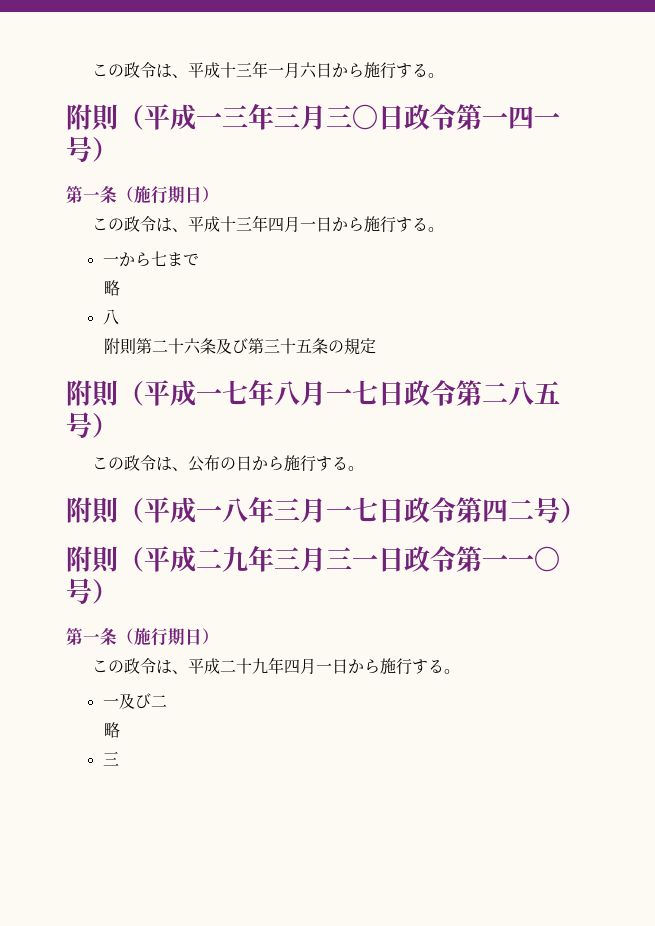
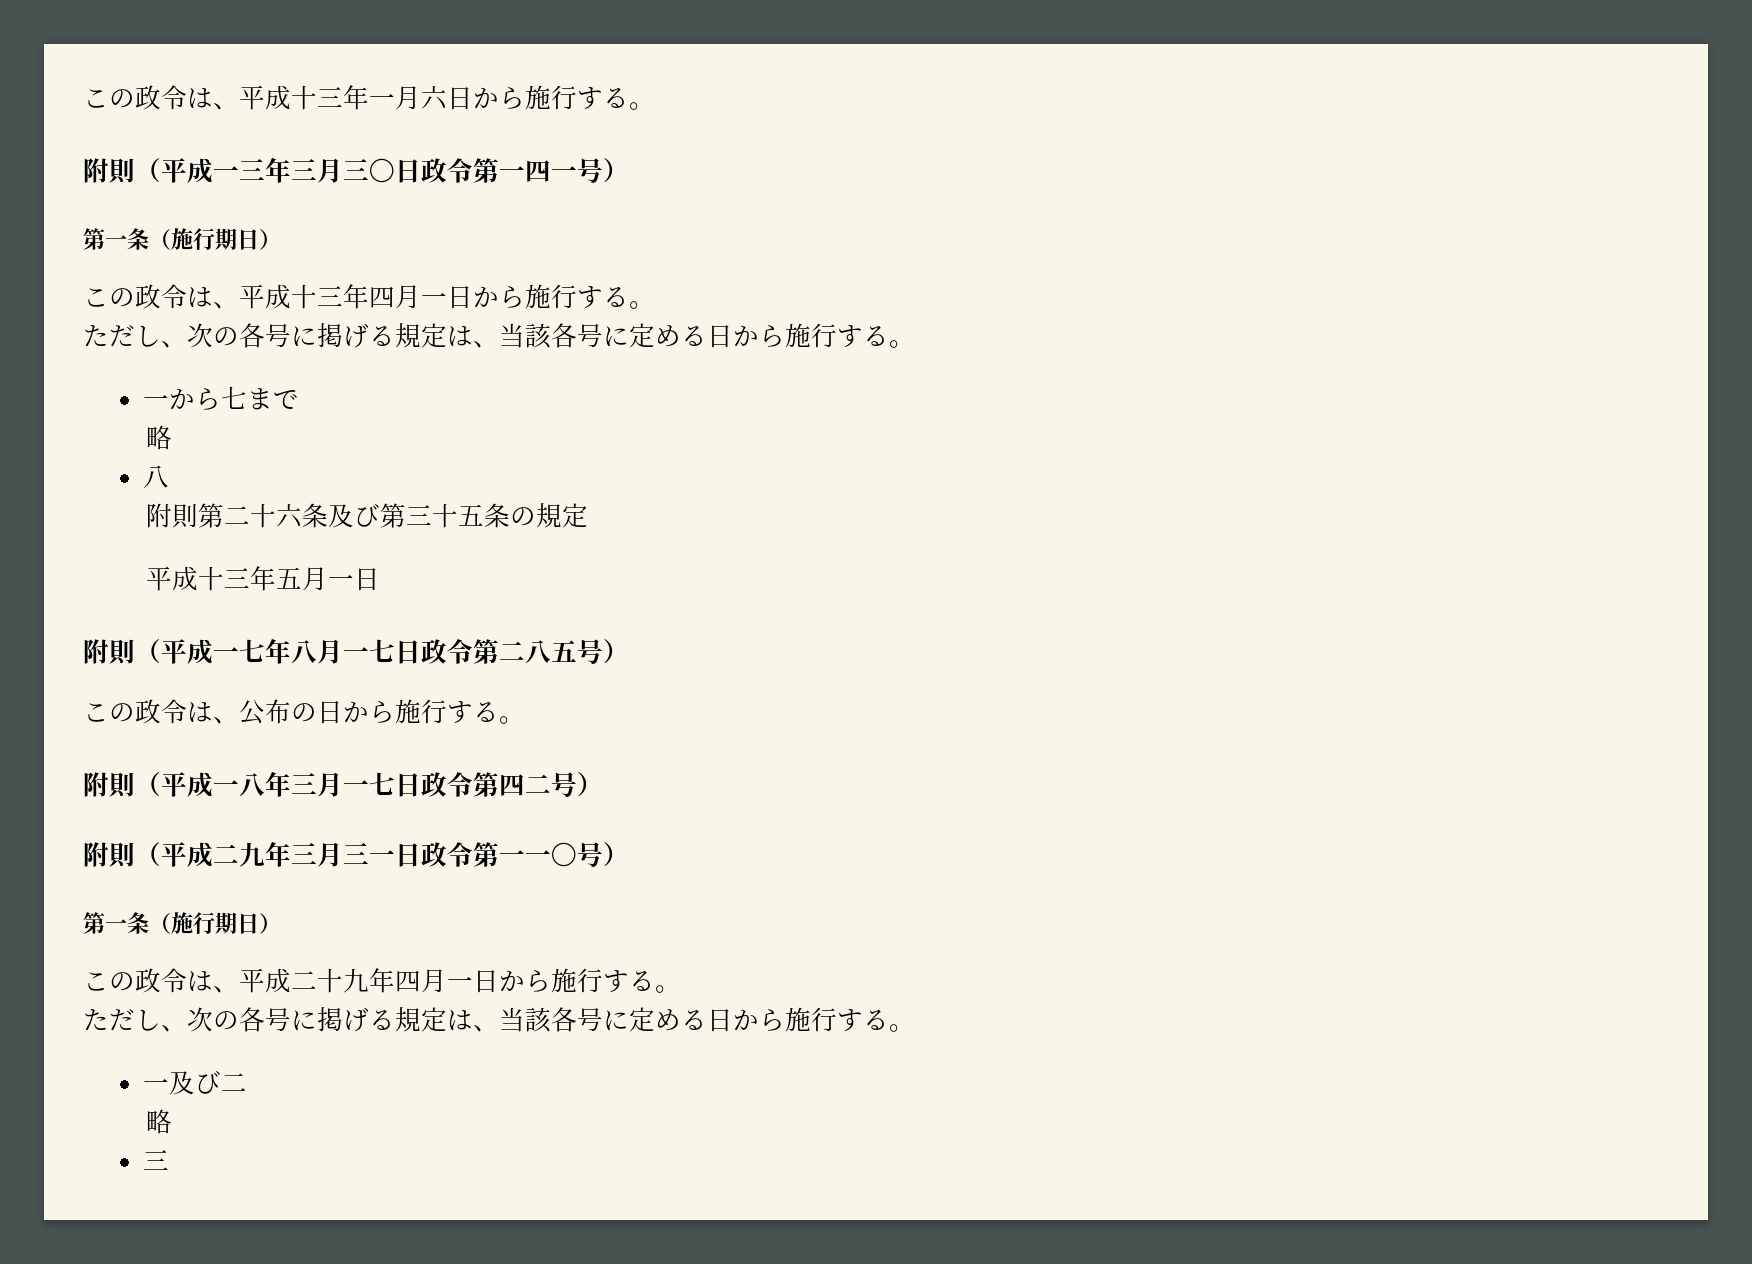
(445, 229) none -> [83,323,915,349] // ただし、次の各号に掲げる規定は、当該各号に定める日から施行する。
(377, 346) none -> [146,566,381,591] // 平成十三年五月一日
(461, 671) none -> [83,1007,915,1033] // ただし、次の各号に掲げる規定は、当該各号に定める日から施行する。

